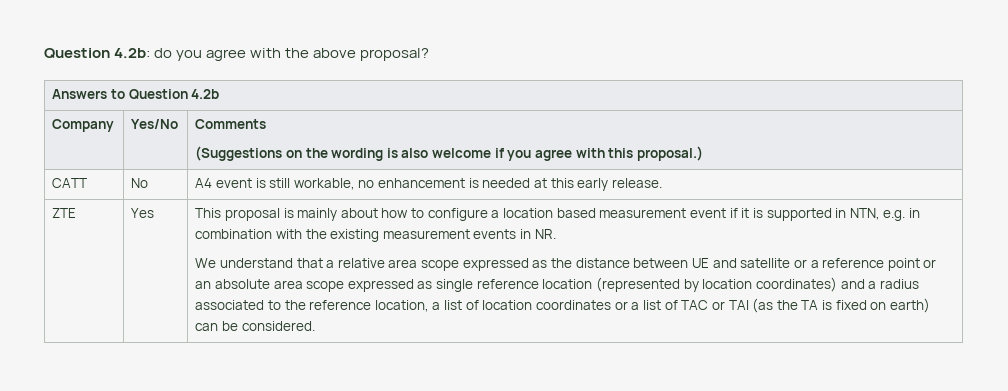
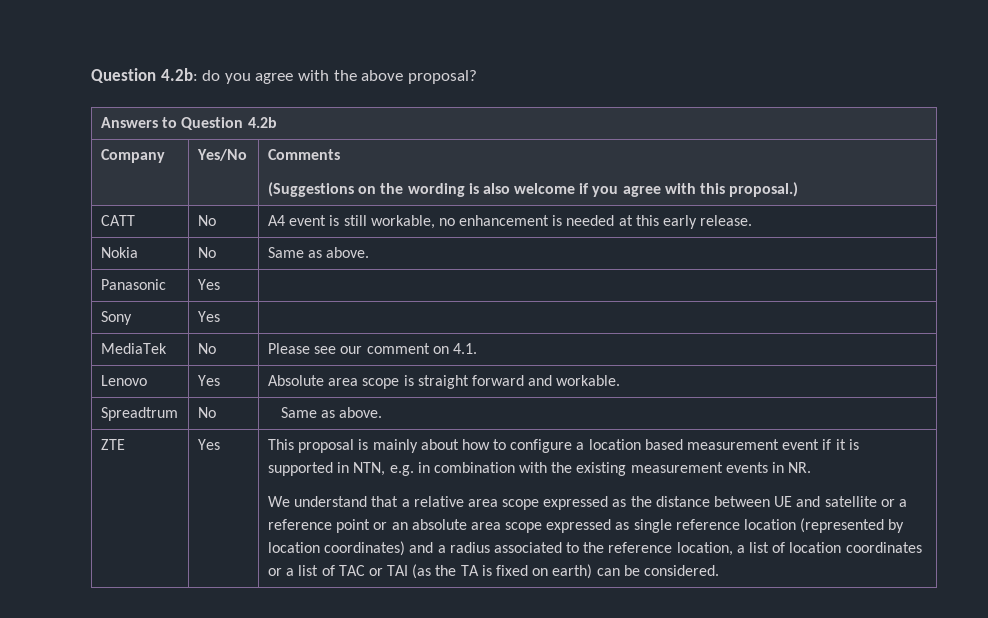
(662, 183) none -> [100,247,138,258] [197,247,216,258] [267,247,370,258] [100,279,166,290] [197,279,220,290] [100,311,132,325] [197,311,220,322] [100,343,167,354] [197,343,216,354] [267,343,477,354] [100,375,147,386] [197,375,220,386] [267,375,621,389] [100,407,178,421] [197,407,216,418] [280,407,383,418] // Nokia | No | Same as above. // Panasonic | Yes | // Sony | Yes | // MediaTek | No | Please see our comment on 4.1. // Lenovo | Yes | Absolute area scope is straight forward and workable. // Spreadtrum | No | Same as above.

